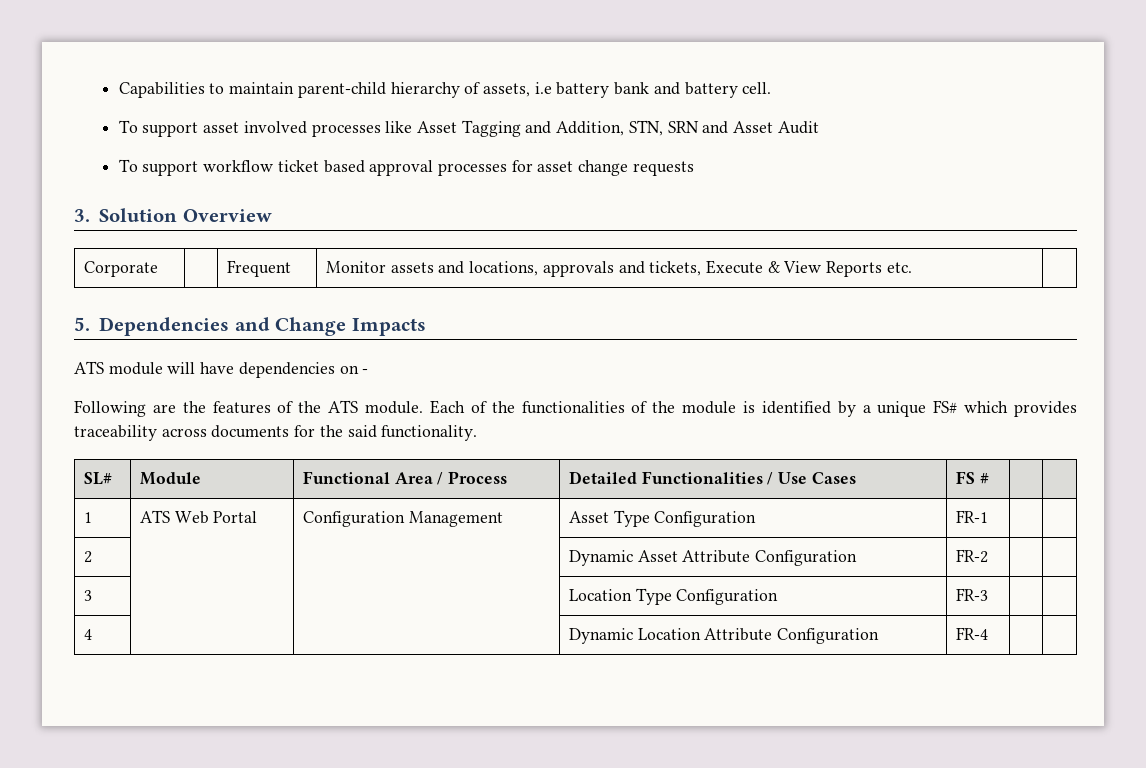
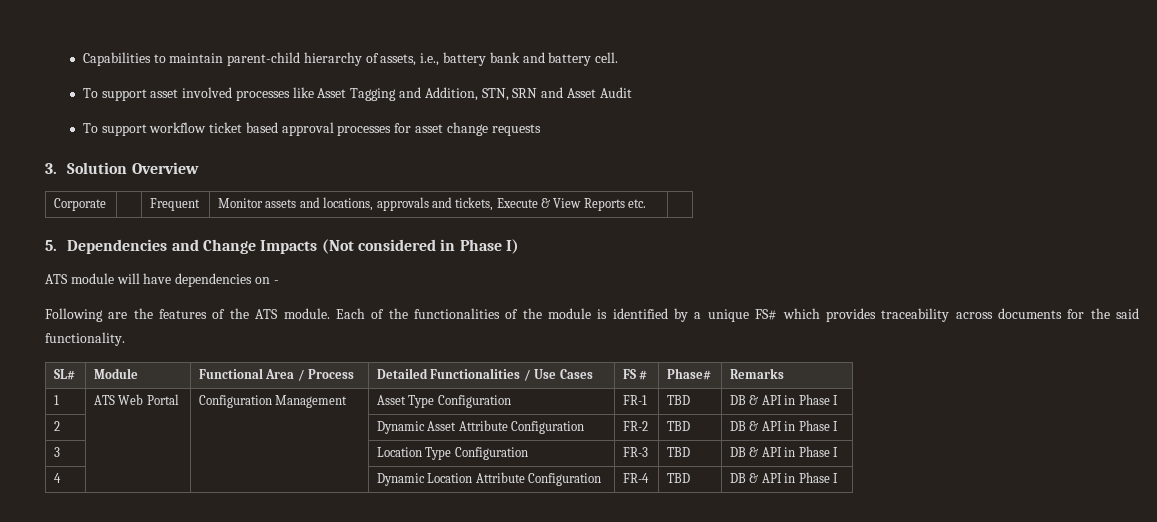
[534,82,552,94] i.e -> [420,53,440,66] i.e.,
(426, 327) none -> [321,239,519,254] (Not considered in Phase I)
(989, 478) | -> [667,368,712,380] [730,368,785,379] Phase# | Remarks
(988, 516) | -> [667,395,691,405] [730,394,838,405] TBD | DB & API in Phase I
(988, 556) | -> [667,421,691,431] [730,420,838,431] TBD | DB & API in Phase I
(988, 594) | -> [667,447,691,457] [730,446,838,457] TBD | DB & API in Phase I
(988, 633) | -> [667,473,691,483] [730,472,838,483] TBD | DB & API in Phase I

